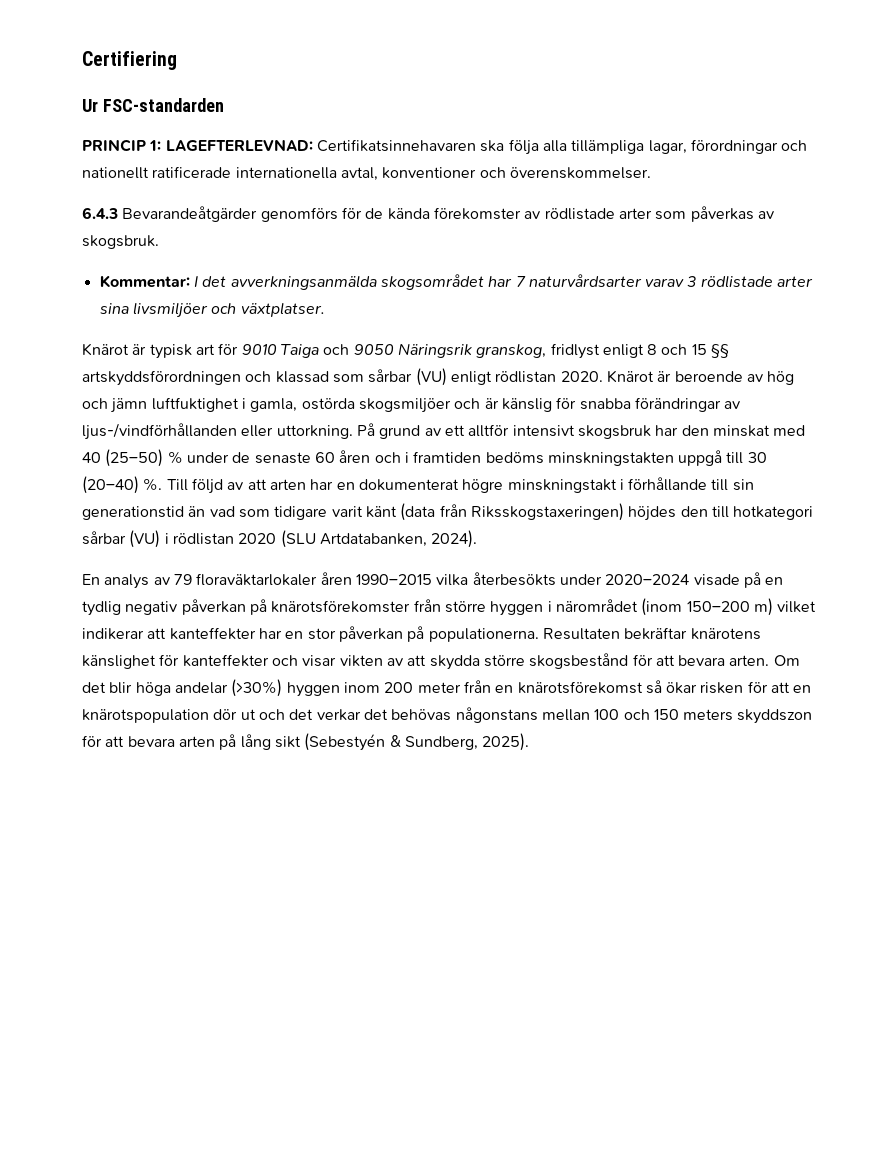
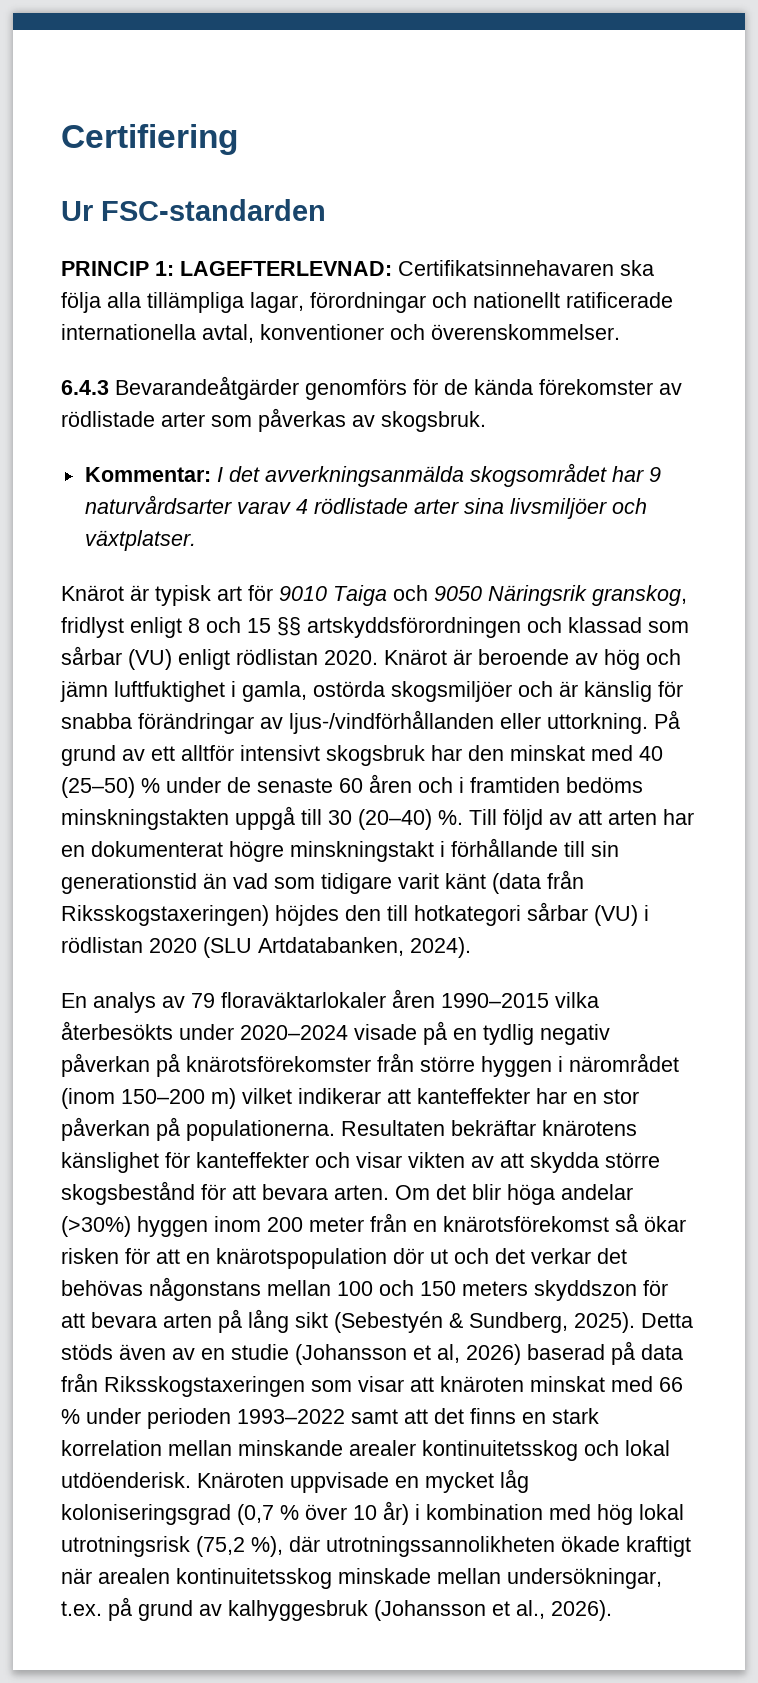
[515,276,526,287] 7 -> [648,467,661,482] 9
[687,276,697,287] 3 -> [295,499,308,514] 4
(530, 742) none -> [641,1313,693,1328] [61,1341,683,1365] [61,1373,683,1397] [61,1408,599,1429] [61,1440,670,1461] [61,1469,529,1493] [61,1501,684,1525] [61,1536,691,1557] [61,1568,662,1589] [61,1597,612,1621] Detta stöds även av en studie (Johansson et al, 2026) baserad på data från Riksskogstaxeringen som visar att knäroten minskat med 66 % under perioden 1993–2022 samt att det finns en stark korrelation mellan minskande arealer kontinuitetsskog och lokal utdöenderisk. Knäroten uppvisade en mycket låg koloniseringsgrad (0,7 % över 10 år) i kombination med hög lokal utrotningsrisk (75,2 %), där utrotningssannolikheten ökade kraftigt när arealen kontinuitetsskog minskade mellan undersökningar, t.ex. på grund av kalhyggesbruk (Johansson et al., 2026).

